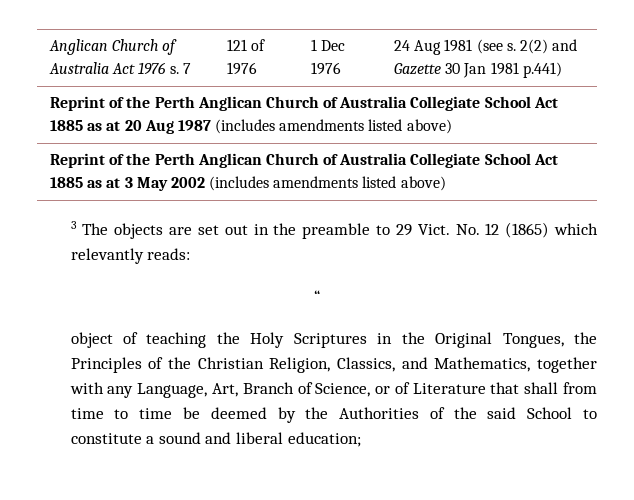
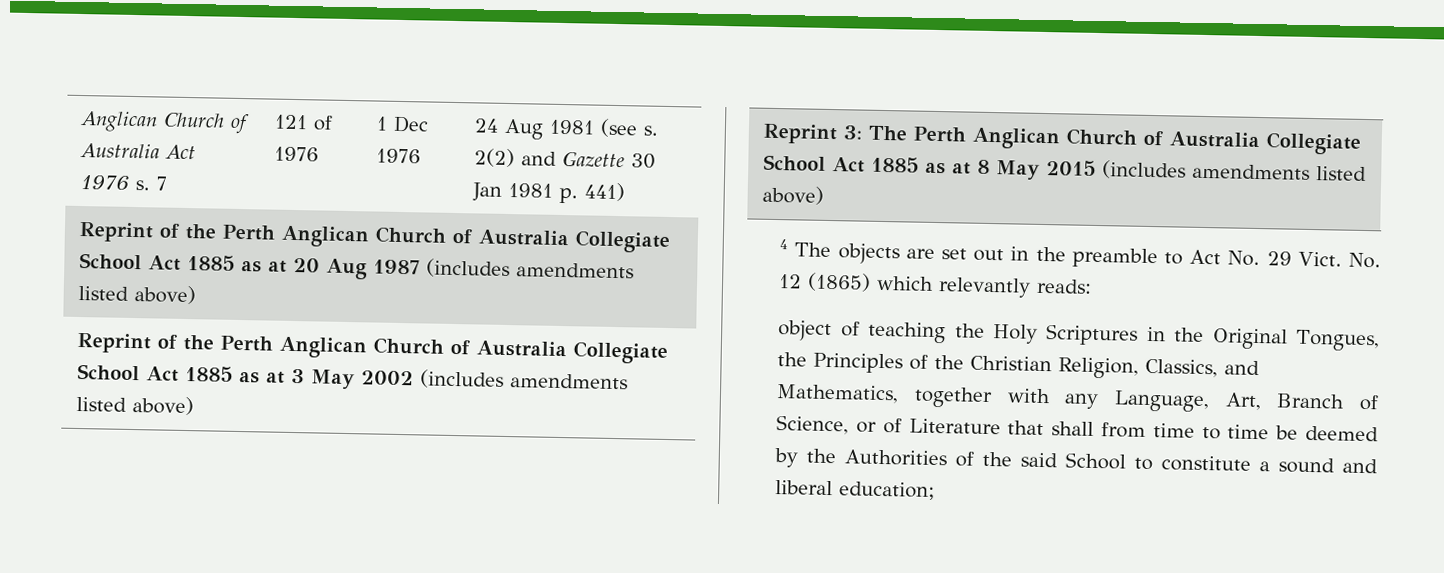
[522,62,562,78] p.441) -> [558,182,625,204] p. 441)
[70,221,77,229] // 3 -> [762,123,1361,155] [762,154,1367,182] [761,185,824,205] [779,239,789,250] // Reprint 3: The Perth Anglican Church of Australia Collegiate School Act 1885 as at 8 May 2015 (includes amendments listed above) // 4
(391, 230) none -> [1189,249,1261,267] Act No.
[314,290,320,302] // “ -> (1093, 286) none

